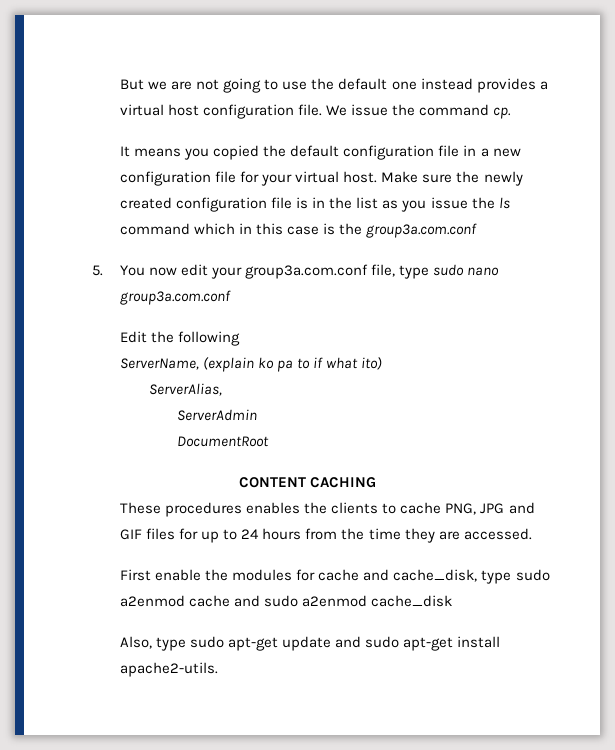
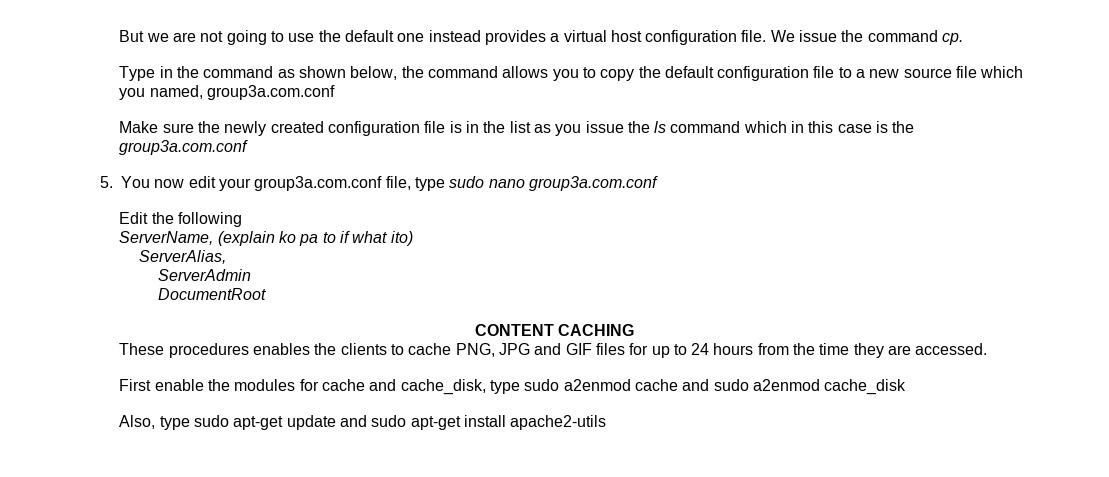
[120,145,260,160] It means you copied -> [119,66,635,81] Type in the command as shown below, the command allows you to copy
[463,145,477,156] in -> [838,67,852,78] to
[120,171,378,186] configuration file for your virtual host. -> [903,66,1024,78] [119,85,335,100] source file which you named, group3a.com.conf //
[120,662,219,677] apache2-utils. -> [510,415,607,430] apache2-utils

